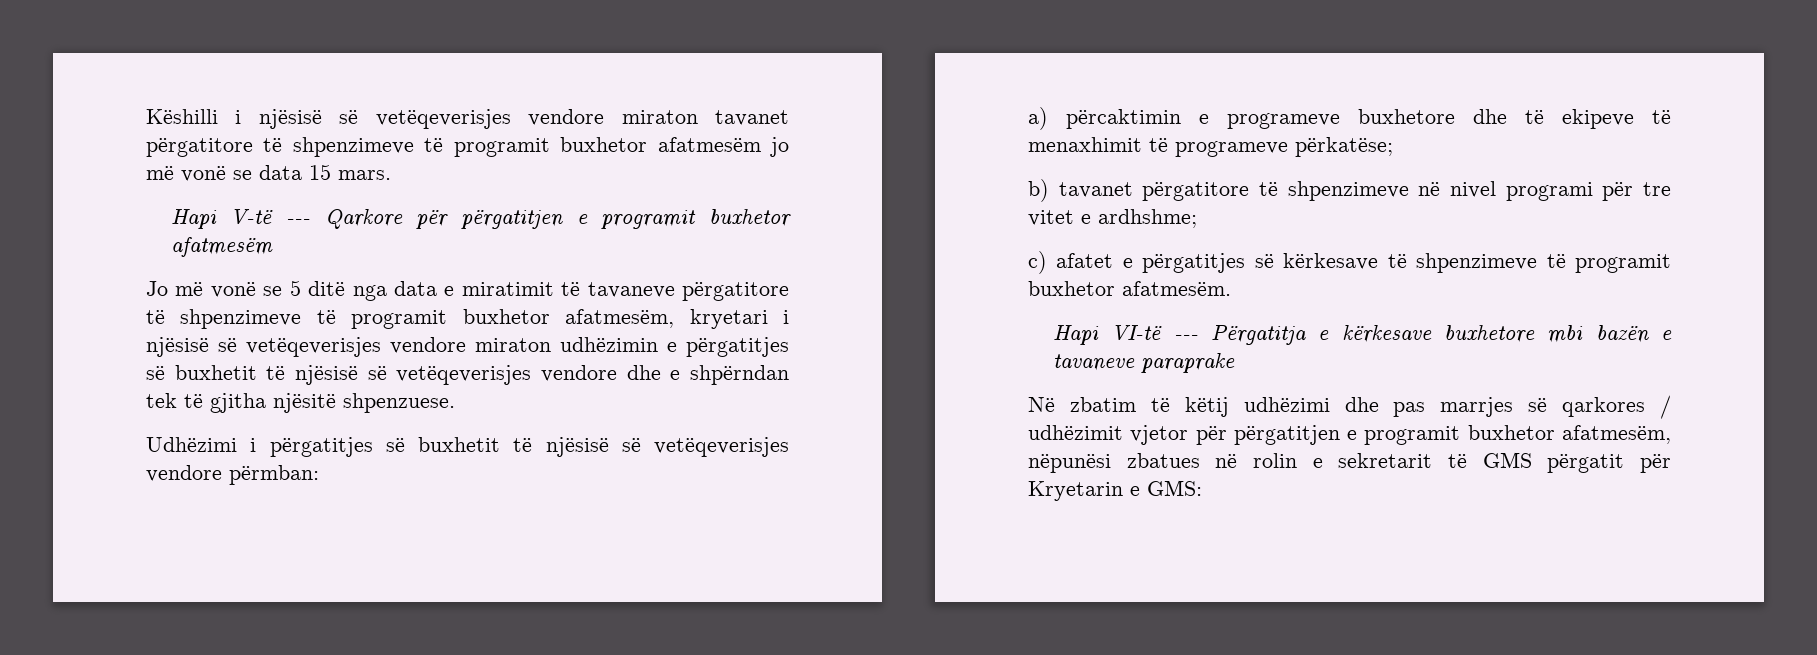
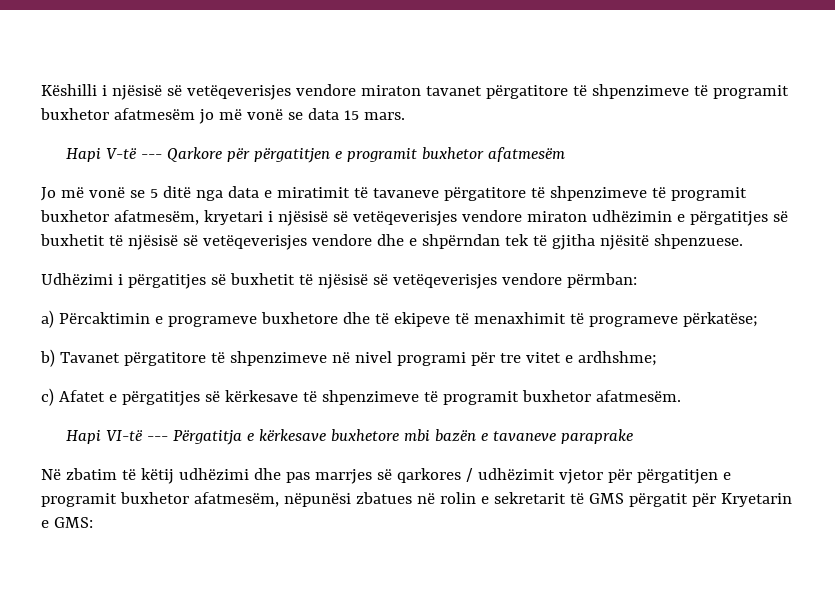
[1066,109,1181,129] përcaktimin -> [58,312,150,324] Përcaktimin
[1058,182,1133,198] tavanet -> [59,352,120,363] Tavanet
[1056,253,1114,268] afatet -> [58,390,105,402] Afatet

